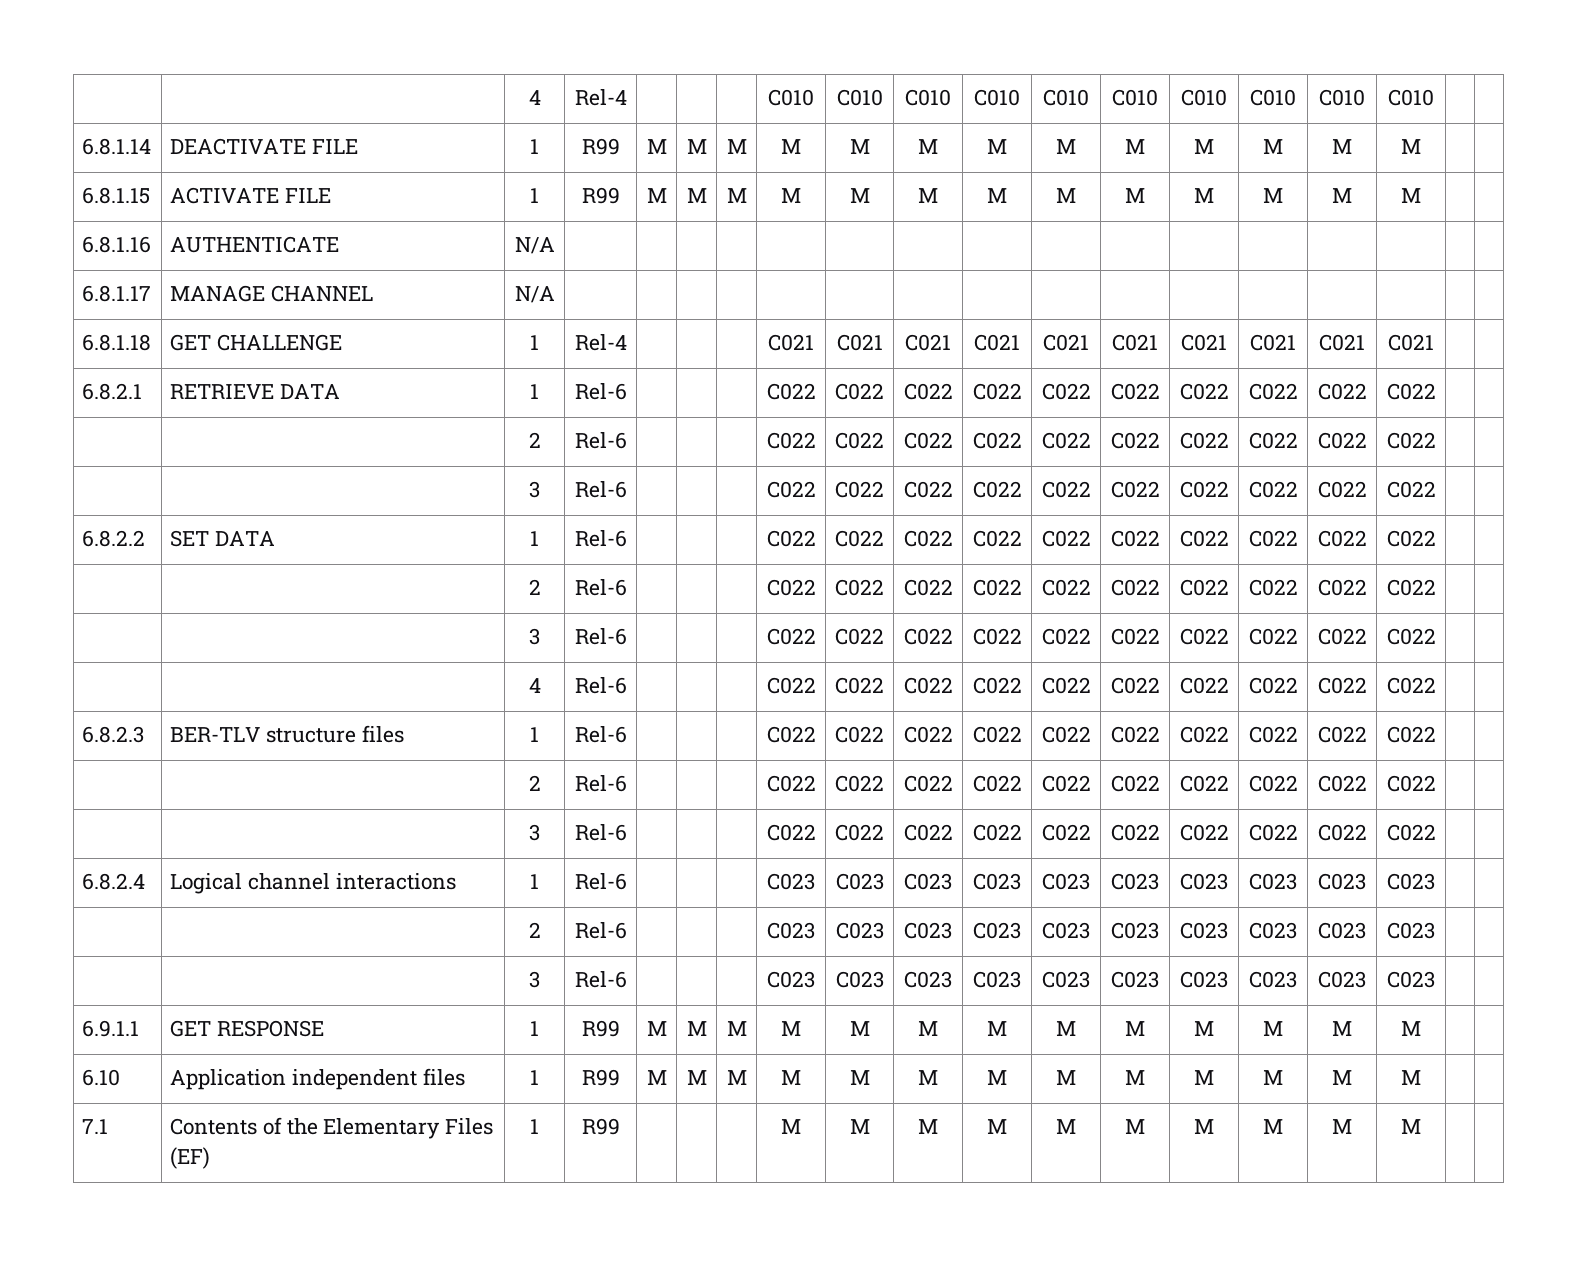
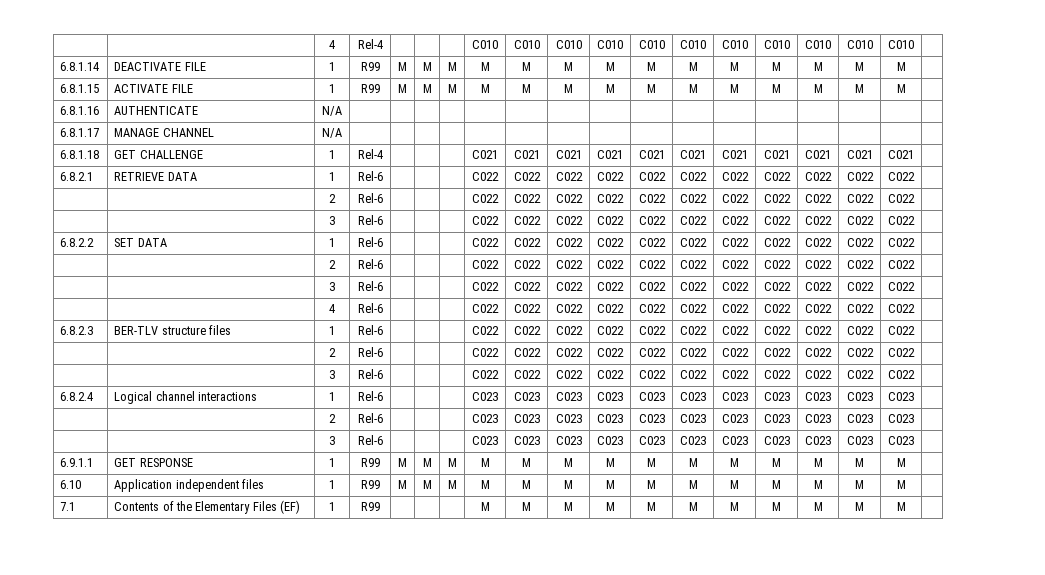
(1434, 97) none -> [888,40,914,49] C010
(1421, 146) none -> [896,62,906,71] M
(1421, 195) none -> [896,84,906,93] M
(1434, 342) none -> [888,150,914,159] C021
(1436, 391) none -> [888,172,915,181] C022
(1436, 440) none -> [888,194,915,203] C022
(1436, 489) none -> [888,216,915,225] C022
(1436, 538) none -> [888,238,915,247] C022
(1436, 587) none -> [888,260,915,269] C022
(1436, 636) none -> [888,282,915,291] C022
(1436, 685) none -> [888,304,915,313] C022
(1436, 734) none -> [888,326,915,335] C022
(1436, 783) none -> [888,348,915,357] C022
(1436, 832) none -> [888,370,915,379] C022
(1435, 881) none -> [888,392,914,401] C023
(1435, 930) none -> [888,414,914,423] C023
(1435, 979) none -> [888,436,914,445] C023
(1421, 1028) none -> [896,458,906,467] M
(1421, 1077) none -> [896,480,906,489] M
(1421, 1126) none -> [896,502,906,511] M

